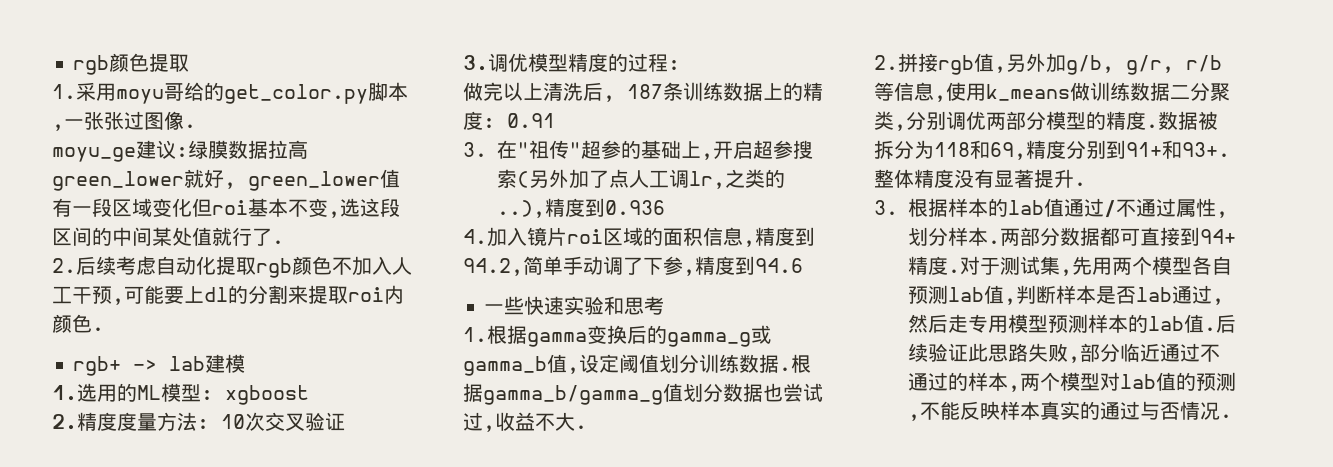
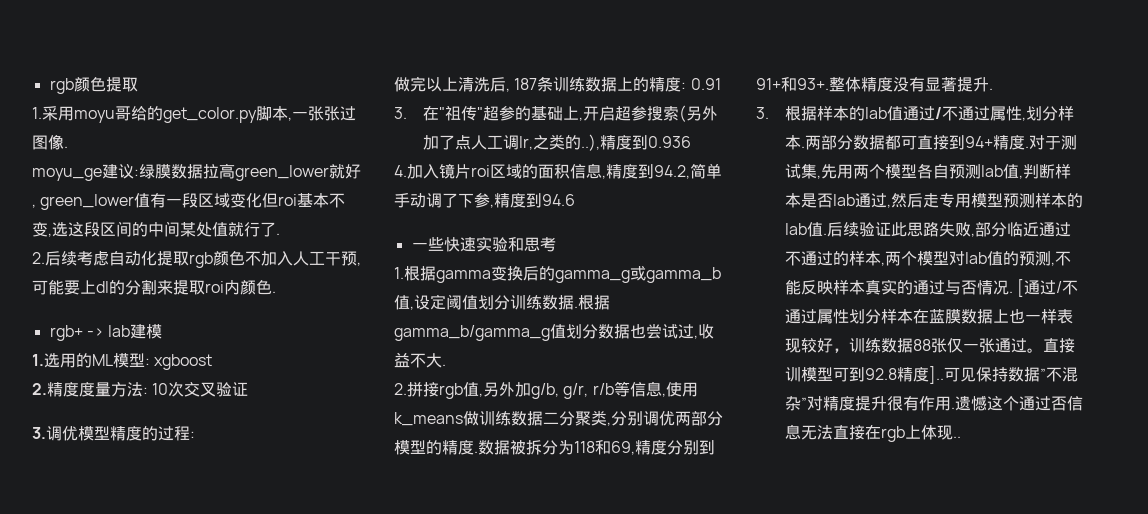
(1232, 416) none -> [1017,279,1079,297] [784,309,1073,324] [784,338,1075,353] [784,366,1078,384] [784,395,1083,411] [784,424,961,442] [通过/不通过属性划分样本在蓝膜数据上也一样表现较好，训练数据88张仅一张通过。直接训模型可到92.8精度]..可见保持数据”不混杂”对精度提升很有作用.遗憾这个通过否信息无法直接在rgb上体现..

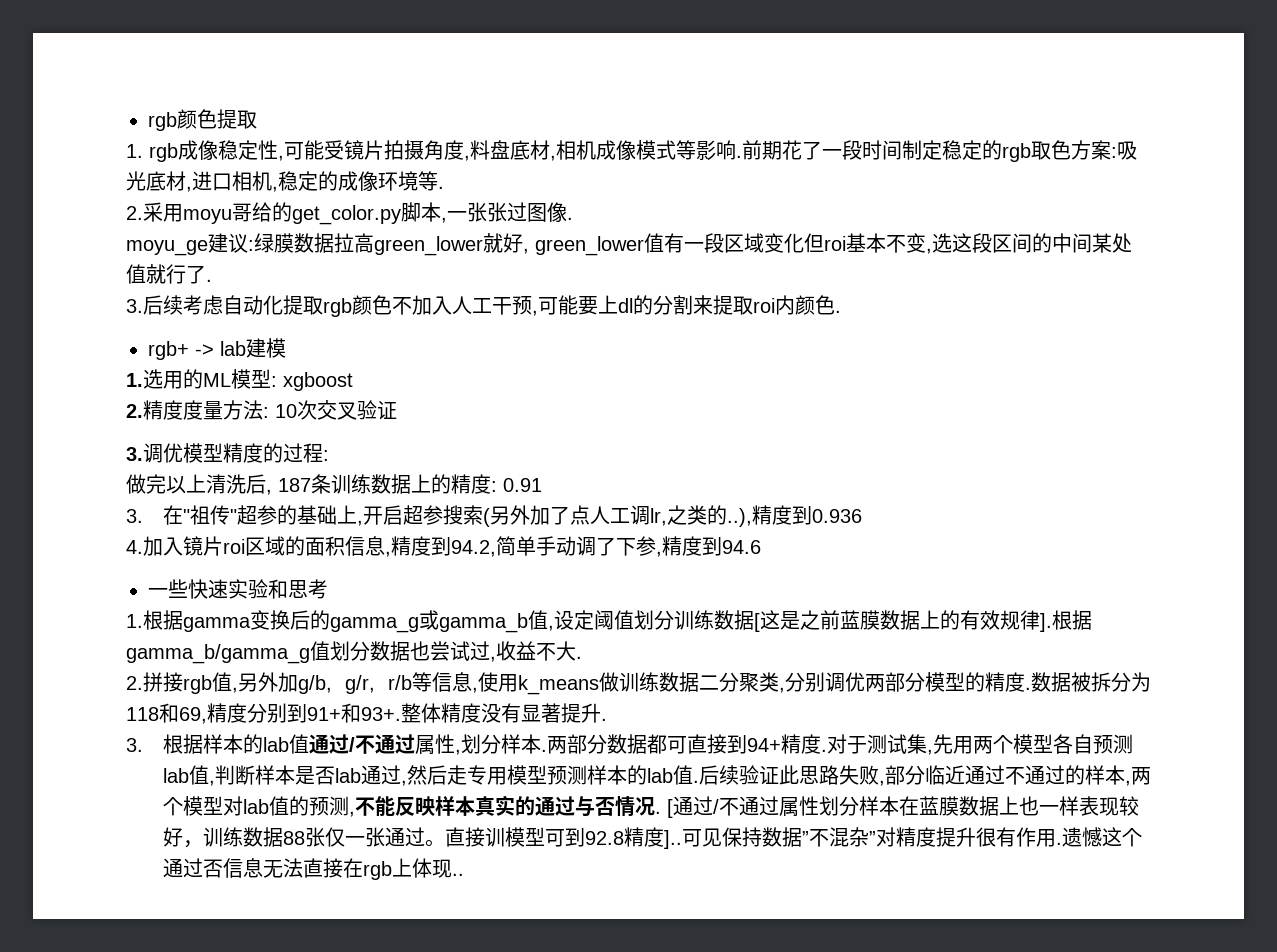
(42, 113) none -> [149,140,1137,162] [126,171,444,192] [126,206,143,220] rgb成像稳定性,可能受镜片拍摄角度,料盘底材,相机成像模式等影响.前期花了一段时间制定稳定的rgb取色方案:吸光底材,进口相机,稳定的成像环境等. // 2.
[32,252,45,264] 2. -> [126,299,143,313] 3.
[574,306,578,308] . -> [754,610,1052,632] [这是之前蓝膜数据上的有效规律].

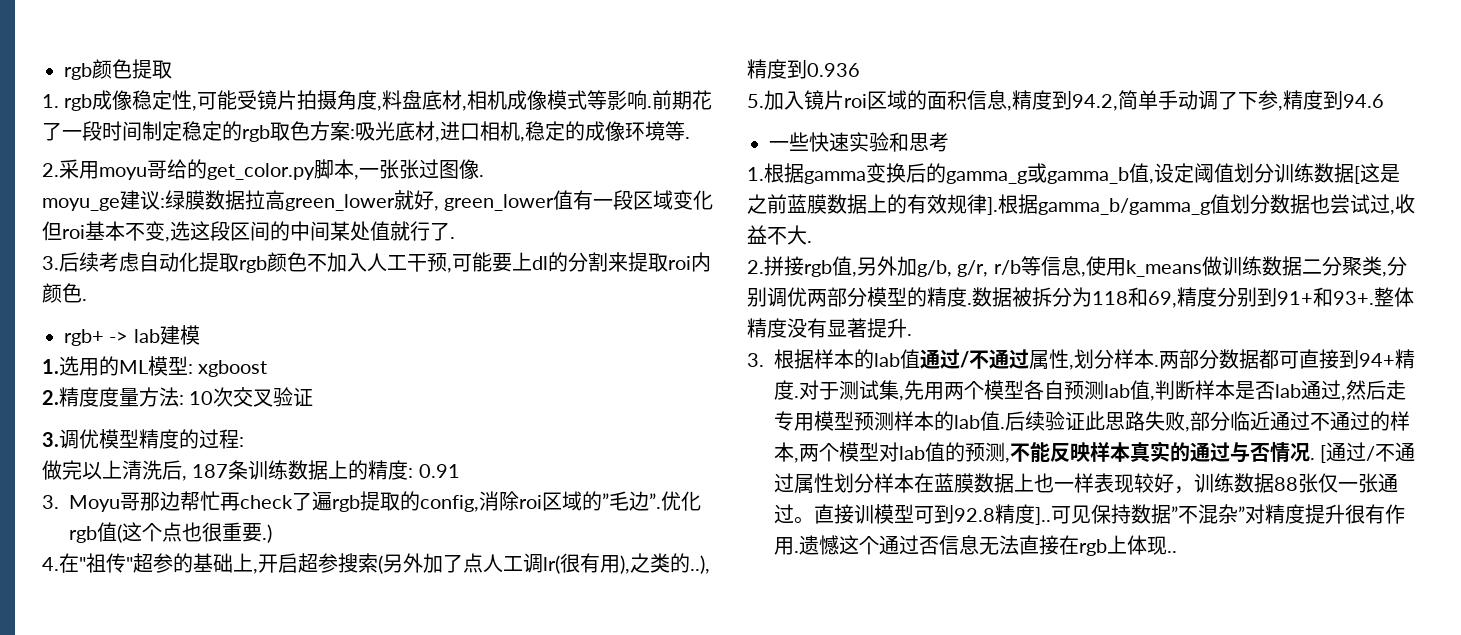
(143, 516) none -> [69,491,701,512] [69,522,272,543] [42,557,59,571] Moyu哥那边帮忙再check了遍rgb提取的config,消除roi区域的”毛边”.优化rgb值(这个点也很重要.) // 4.
[649,508,667,526] lr, -> [543,553,630,574] lr(很有用),
[126,540,143,554] 4. -> [747,94,764,108] 5.

